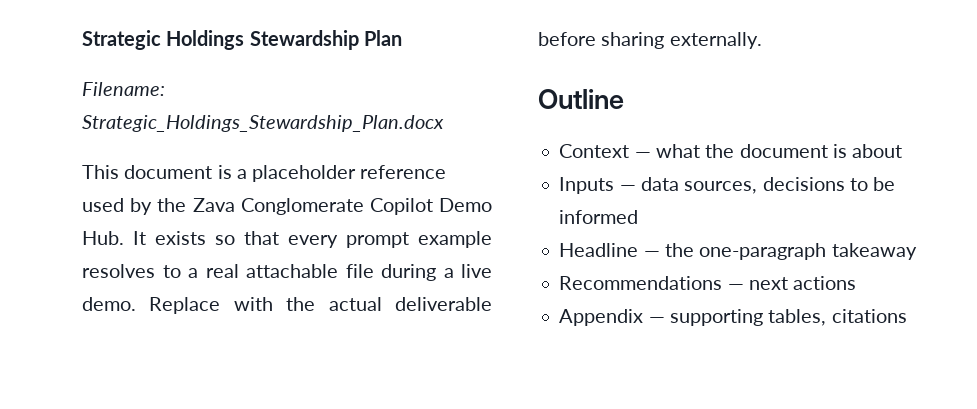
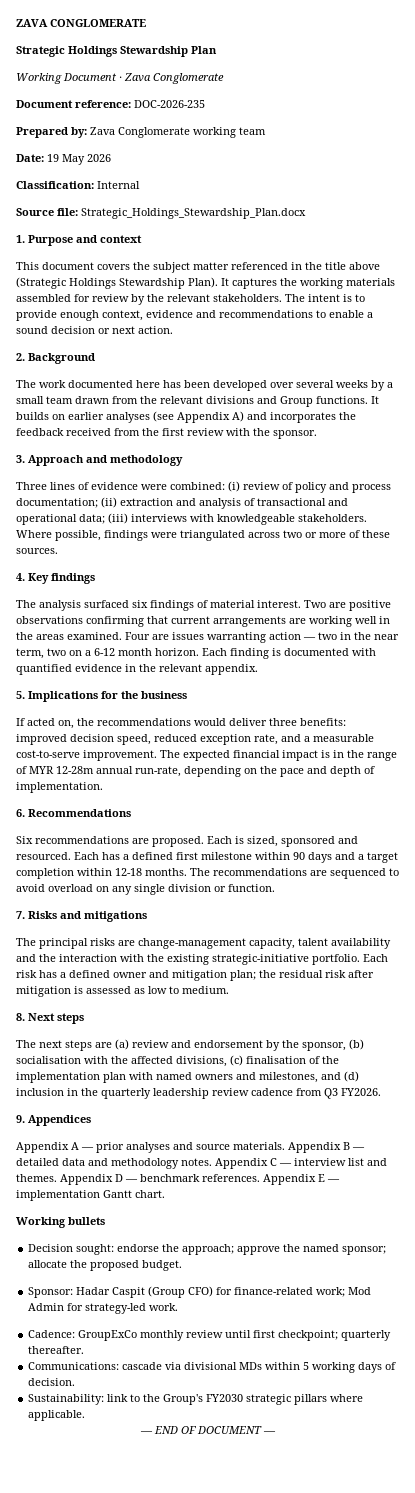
(82, 40) none -> [16,19,146,27] ZAVA CONGLOMERATE //
[82,82,165,96] [82,115,444,132] [82,165,447,182] [82,198,493,215] [82,231,492,248] [82,264,492,281] [82,297,492,314] [538,32,762,49] [538,89,624,109] [559,144,903,158] [559,177,896,194] [559,210,639,224] [559,243,917,260] [559,276,857,290] [559,309,907,326] Filename: Strategic_Holdings_Stewardship_Plan.docx // This document is a placeholder reference used by the Zava Conglomerate Copilot Demo Hub. It exists so that every prompt example resolves to a real attachable file during a live demo. Replace with the actual deliverable before sharing externally. // Outline // Context — what the document is about // Inputs — data sources, decisions to be informed // Headline — the one-paragraph takeaway // Recommendations — next actions // Appendix — supporting tables, citations -> [16,73,224,84] [16,100,205,108] [16,127,266,138] [16,154,111,165] [16,181,140,189] [16,208,306,219] [16,235,142,246] [16,262,380,273] [16,277,395,289] [16,294,365,305] [16,310,373,321] [16,326,173,334] [16,353,95,364] [16,380,393,391] [16,396,379,407] [16,411,356,423] [16,428,317,439] [16,455,183,466] [16,481,391,493] [16,497,348,509] [16,513,367,525] [16,530,390,541] [16,548,58,554] [16,573,95,584] [16,600,391,611] [16,616,390,627] [16,632,399,643] [16,648,376,659] [16,664,258,675] [16,691,187,702] [16,718,346,729] [16,734,374,745] [16,750,397,761] [16,766,375,777] [16,782,103,793] [16,809,131,817] [16,836,358,847] [16,852,398,863] [16,868,399,879] [16,884,275,895] [16,911,147,922] [16,938,391,949] [16,954,388,965] [16,970,374,981] [16,986,229,997] [16,1013,84,1024] [16,1039,364,1051] [16,1055,339,1067] [16,1071,359,1083] [16,1088,381,1099] [16,1115,91,1126] [16,1142,365,1153] [16,1158,387,1169] [16,1174,340,1185] [16,1190,165,1201] [16,1217,105,1228] [28,1244,387,1255] [28,1260,183,1271] [28,1286,372,1298] [28,1303,179,1314] [28,1330,392,1341] [28,1346,85,1354] [28,1362,397,1373] [28,1378,76,1386] [28,1394,364,1405] [28,1410,86,1421] [139,1426,276,1434] Working Document · Zava Conglomerate // Document reference: DOC-2026-235 // Prepared by: Zava Conglomerate working team // Date: 19 May 2026 // Classification: Internal // Source file: Strategic_Holdings_Stewardship_Plan.docx // 1. Purpose and context // This document covers the subject matter referenced in the title above (Strategic Holdings Stewardship Plan). It captures the working materials assembled for review by the relevant stakeholders. The intent is to provide enough context, evidence and recommendations to enable a sound decision or next action. // 2. Background // The work documented here has been developed over several weeks by a small team drawn from the relevant divisions and Group functions. It builds on earlier analyses (see Appendix A) and incorporates the feedback received from the first review with the sponsor. // 3. Approach and methodology // Three lines of evidence were combined: (i) review of policy and process documentation; (ii) extraction and analysis of transactional and operational data; (iii) interviews with knowledgeable stakeholders. Where possible, findings were triangulated across two or more of these sources. // 4. Key findings // The analysis surfaced six findings of material interest. Two are positive observations confirming that current arrangements are working well in the areas examined. Four are issues warranting action — two in the near term, two on a 6-12 month horizon. Each finding is documented with quantified evidence in the relevant appendix. // 5. Implications for the business // If acted on, the recommendations would deliver three benefits: improved decision speed, reduced exception rate, and a measurable cost-to-serve improvement. The expected financial impact is in the range of MYR 12-28m annual run-rate, depending on the pace and depth of implementation. // 6. Recommendations // Six recommendations are proposed. Each is sized, sponsored and resourced. Each has a defined first milestone within 90 days and a target completion within 12-18 months. The recommendations are sequenced to avoid overload on any single division or function. // 7. Risks and mitigations // The principal risks are change-management capacity, talent availability and the interaction with the existing strategic-initiative portfolio. Each risk has a defined owner and mitigation plan; the residual risk after mitigation is assessed as low to medium. // 8. Next steps // The next steps are (a) review and endorsement by the sponsor, (b) socialisation with the affected divisions, (c) finalisation of the implementation plan with named owners and milestones, and (d) inclusion in the quarterly leadership review cadence from Q3 FY2026. // 9. Appendices // Appendix A — prior analyses and source materials. Appendix B — detailed data and methodology notes. Appendix C — interview list and themes. Appendix D — benchmark references. Appendix E — implementation Gantt chart. // Working bullets // Decision sought: endorse the approach; approve the named sponsor; allocate the proposed budget. // Sponsor: Hadar Caspit (Group CFO) for finance-related work; Mod Admin for strategy-led work. // Cadence: GroupExCo monthly review until first checkpoint; quarterly thereafter. // Communications: cascade via divisional MDs within 5 working days of decision. // Sustainability: link to the Group's FY2030 strategic pillars where applicable. // — END OF DOCUMENT —

